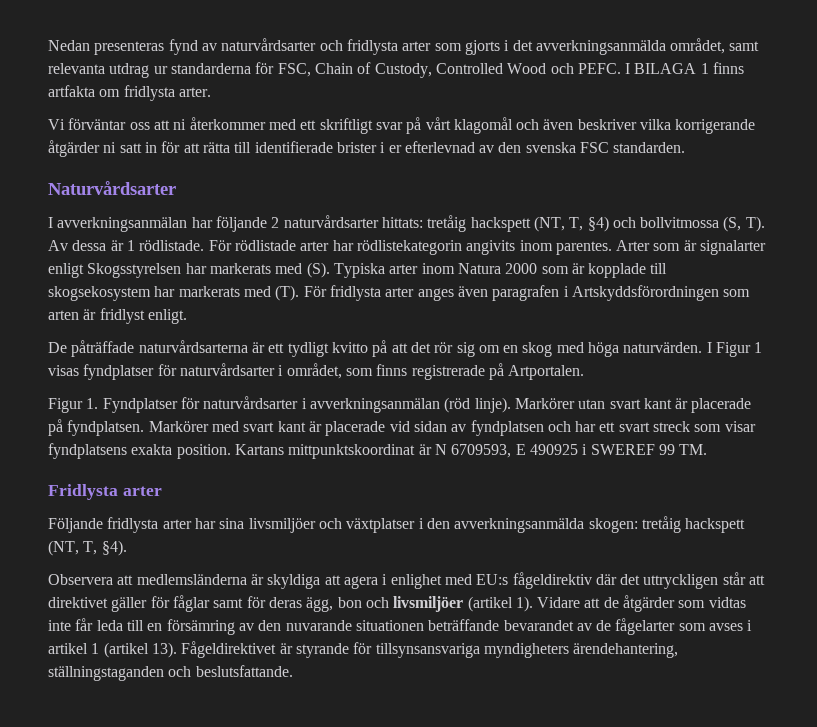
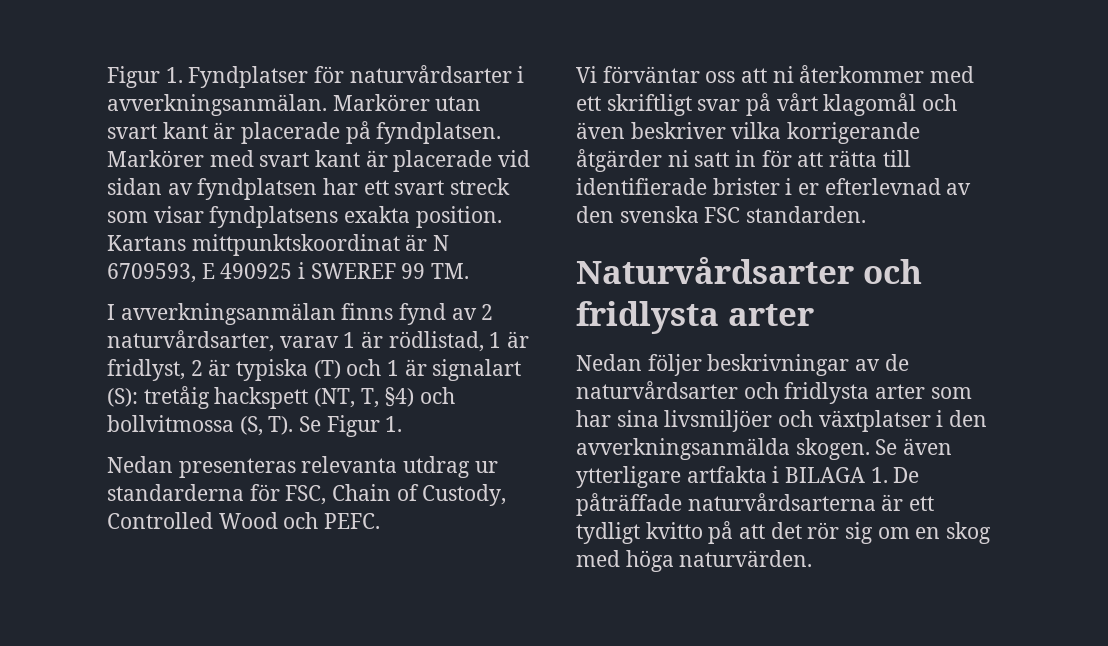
[48,38,760,55] Nedan presenteras fynd av naturvårdsarter och fridlysta arter som gjorts i det avverkningsanmälda området, samt -> [107,65,525,88] [107,94,482,116] [107,121,502,144] [107,150,531,172] [107,178,511,200] [107,206,502,228] [107,234,450,256] [107,262,470,283] [107,303,494,325] [107,330,530,352] [107,359,522,381] [107,386,456,409] [107,415,403,437] [107,456,296,478] Figur 1. Fyndplatser för naturvårdsarter i avverkningsanmälan. Markörer utan svart kant är placerade på fyndplatsen. Markörer med svart kant är placerade vid sidan av fyndplatsen har ett svart streck som visar fyndplatsens exakta position. Kartans mittpunktskoordinat är N 6709593, E 490925 i SWEREF 99 TM. // I avverkningsanmälan finns fynd av 2 naturvårdsarter, varav 1 är rödlistad, 1 är fridlyst, 2 är typiska (T) och 1 är signalart (S): tretåig hackspett (NT, T, §4) och bollvitmossa (S, T). Se Figur 1. // Nedan presenteras
[625,62,745,74] [48,85,211,101] I BILAGA 1 finns artfakta om fridlysta arter. -> (381, 521) none
[48,215,765,232] [48,240,767,255] [48,262,668,278] [48,285,751,301] [48,308,187,324] // I avverkningsanmälan har följande 2 naturvårdsarter hittats: tretåig hackspett (NT, T, §4) och bollvitmossa (S, T). Av dessa är 1 rödlistade. För rödlistade arter har rödlistekategorin angivits inom parentes. Arter som är signalarter enligt Skogsstyrelsen har markerats med (S). Typiska arter inom Natura 2000 som är kopplade till skogsekosystem har markerats med (T). För fridlysta arter anges även paragrafen i Artskyddsförordningen som arten är fridlyst enligt. // -> [863,259,922,284] [576,301,814,334] [576,354,909,376] [576,381,972,404] [576,410,988,432] [576,438,953,460] [576,466,888,488] och fridlysta arter // Nedan följer beskrivningar av de naturvårdsarter och fridlysta arter som har sina livsmiljöer och växtplatser i den avverkningsanmälda skogen. Se även ytterligare artfakta i BILAGA 1.
[706,342,763,357] [48,363,585,380] [48,396,752,413] [48,419,756,436] [48,443,708,459] [48,484,162,500] [48,516,746,533] [48,540,127,556] [48,572,766,589] [48,595,746,612] [48,618,753,635] [48,641,679,658] [48,665,293,681] I Figur 1 visas fyndplatser för naturvårdsarter i området, som finns registrerade på Artportalen. // Figur 1. Fyndplatser för naturvårdsarter i avverkningsanmälan (röd linje). Markörer utan svart kant är placerade på fyndplatsen. Markörer med svart kant är placerade vid sidan av fyndplatsen och har ett svart streck som visar fyndplatsens exakta position. Kartans mittpunktskoordinat är N 6709593, E 490925 i SWEREF 99 TM. // Fridlysta arter // Följande fridlysta arter har sina livsmiljöer och växtplatser i den avverkningsanmälda skogen: tretåig hackspett (NT, T, §4). // Observera att medlemsländerna är skyldiga att agera i enlighet med EU:s fågeldirektiv där det uttryckligen står att direktivet gäller för fåglar samt för deras ägg, bon och livsmiljöer (artikel 1). Vidare att de åtgärder som vidtas inte får leda till en försämring av den nuvarande situationen beträffande bevarandet av de fågelarter som avses i artikel 1 (artikel 13). Fågeldirektivet är styrande för tillsynsansvariga myndigheters ärendehantering, ställningstaganden och beslutsfattande. -> (813, 558) none

